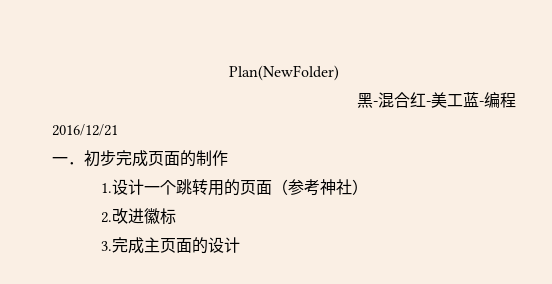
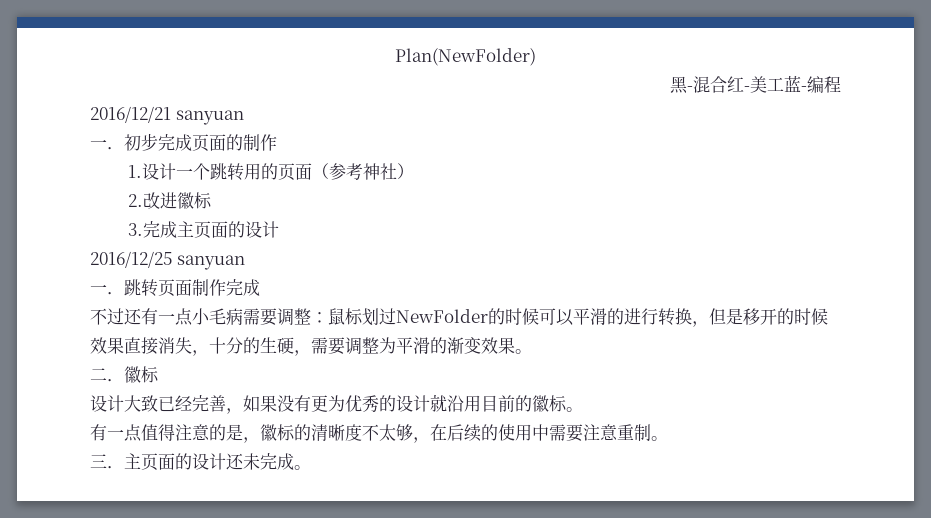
(118, 130) none -> [175,110,244,125] sanyuan
(240, 245) none -> [90,251,245,270] [90,279,260,297] [90,308,828,327] [90,337,532,356] [90,366,159,383] [90,394,583,414] [90,424,668,443] [90,453,311,471] // 2016/12/25 sanyuan // 一．跳转页面制作完成 // 不过还有一点小毛病需要调整：鼠标划过NewFolder的时候可以平滑的进行转换，但是移开的时候效果直接消失，十分的生硬，需要调整为平滑的渐变效果。 // 二．徽标 // 设计大致已经完善，如果没有更为优秀的设计就沿用目前的徽标。 // 有一点值得注意的是，徽标的清晰度不太够，在后续的使用中需要注意重制。 // 三．主页面的设计还未完成。

